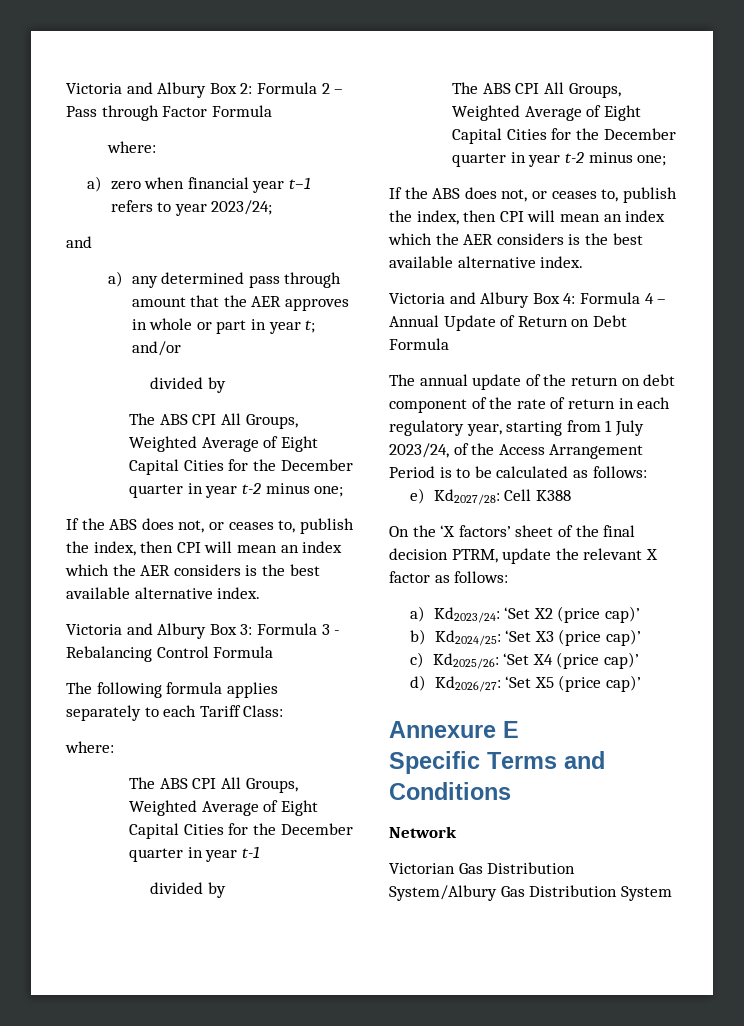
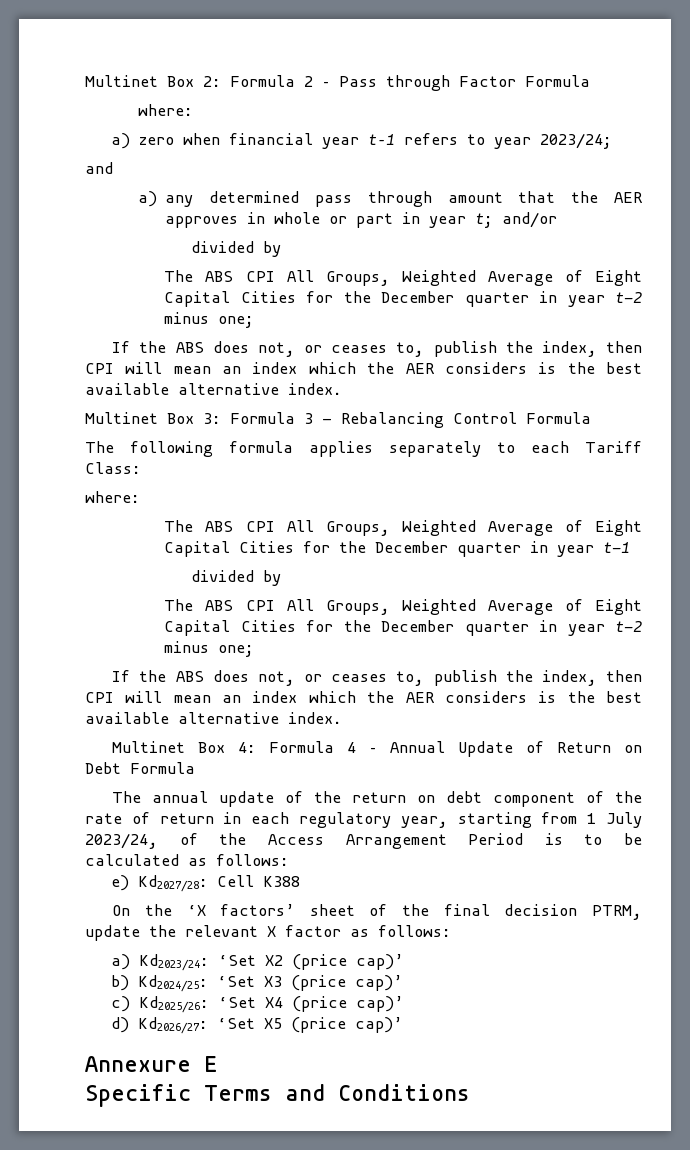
[66,82,207,98] Victoria and Albury -> [85,75,158,87] Multinet
[66,623,207,639] Victoria and Albury -> [85,412,158,424] Multinet
[389,292,530,308] Victoria and Albury -> [112,741,186,753] Multinet
[389,826,457,838] [389,862,576,874] [389,885,672,901] // Network // Victorian Gas Distribution System/Albury Gas Distribution System -> (470, 1092) none

